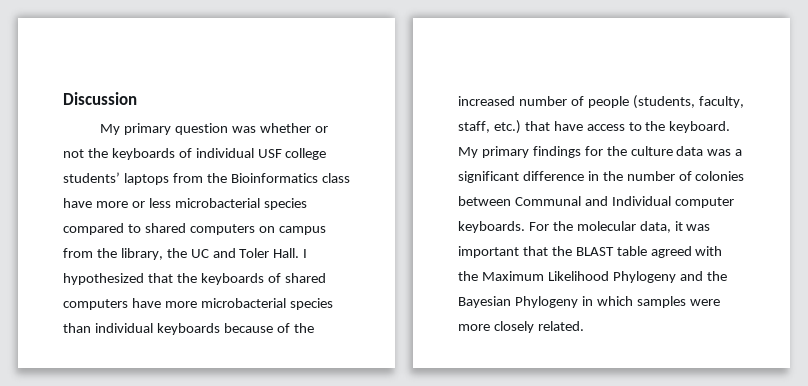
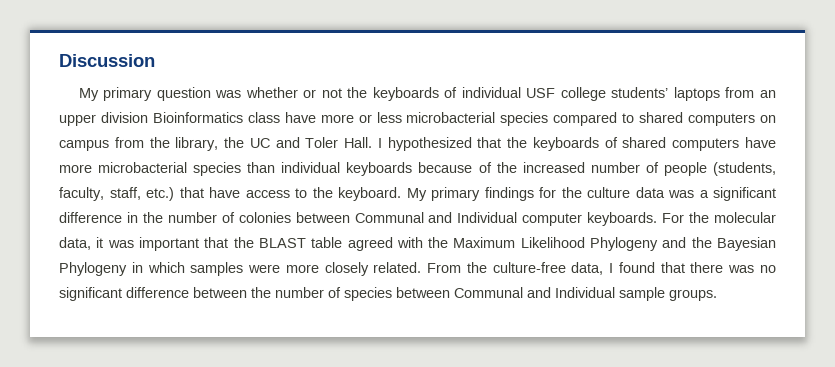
[206,173,227,183] the -> [760,90,777,98] [59,112,148,126] an upper division
(584, 326) none -> [427,262,776,275] [59,287,717,301] From the culture-free data, I found that there was no significant difference between the number of species between Communal and Individual sample groups.

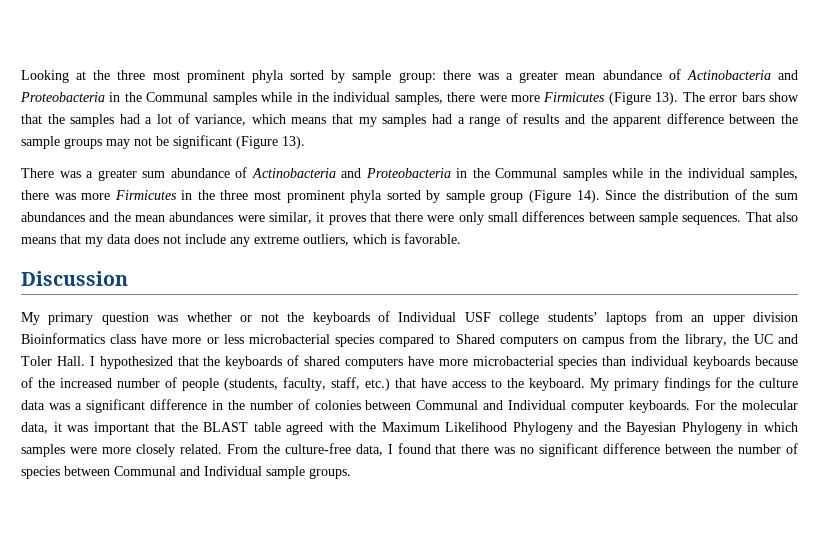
(59, 60) none -> [21,69,798,83] [20,92,800,105] [21,113,798,127] [21,135,305,149] [21,167,798,181] [21,189,798,203] [21,211,798,225] [21,233,461,247] Looking at the three most prominent phyla sorted by sample group: there was a greater mean abundance of Actinobacteria and Proteobacteria in the Communal samples while in the individual samples, there were more Firmicutes (Figure 13). The error bars show that the samples had a lot of variance, which means that my samples had a range of results and the apparent difference between the sample groups may not be significant (Figure 13). // There was a greater sum abundance of Actinobacteria and Proteobacteria in the Communal samples while in the individual samples, there was more Firmicutes in the three most prominent phyla sorted by sample group (Figure 14). Since the distribution of the sum abundances and the mean abundances were similar, it proves that there were only small differences between sample sequences. That also means that my data does not include any extreme outliers, which is favorable. //
[461,87,521,98] individual -> [398,312,457,322] Individual
[639,112,684,123] shared -> [455,334,495,344] Shared

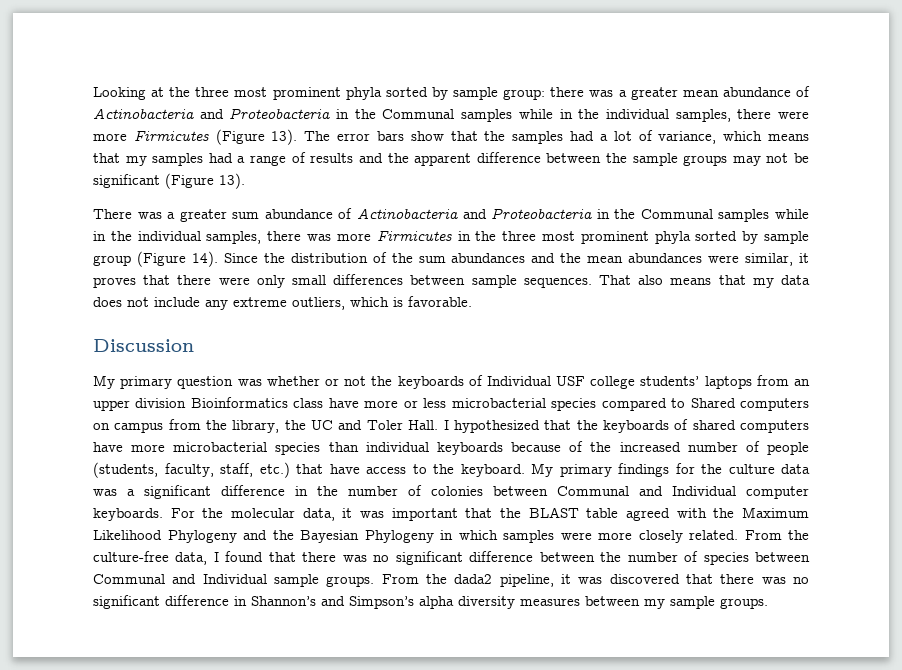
(351, 473) none -> [381,574,810,587] [93,595,768,609] From the dada2 pipeline, it was discovered that there was no significant difference in Shannon’s and Simpson’s alpha diversity measures between my sample groups.

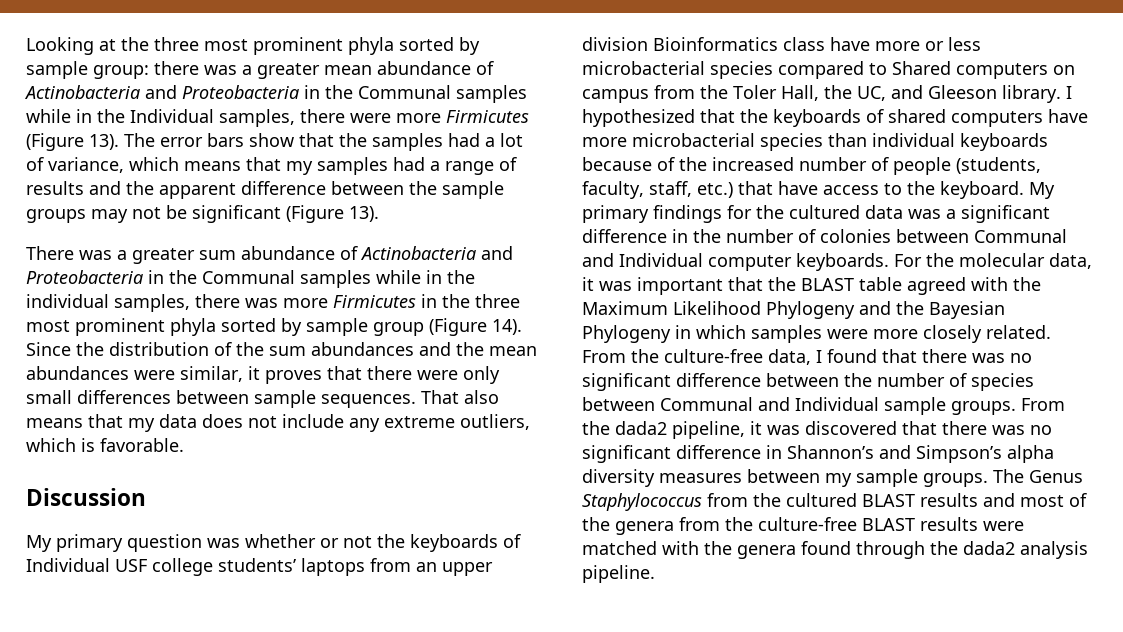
[605,109,669,119] individual -> [130,109,214,123] Individual
[232,420,439,433] library, the UC and Toler Hall. -> [733,85,1061,103] Toler Hall, the UC, and Gleeson library.
[728,464,775,474] culture -> [789,205,860,219] cultured
(768, 603) none -> [993,469,1083,483] [582,493,1087,511] [582,517,1024,535] [582,541,1088,559] [582,565,655,583] The Genus Staphylococcus from the cultured BLAST results and most of the genera from the culture-free BLAST results were matched with the genera found through the dada2 analysis pipeline.

